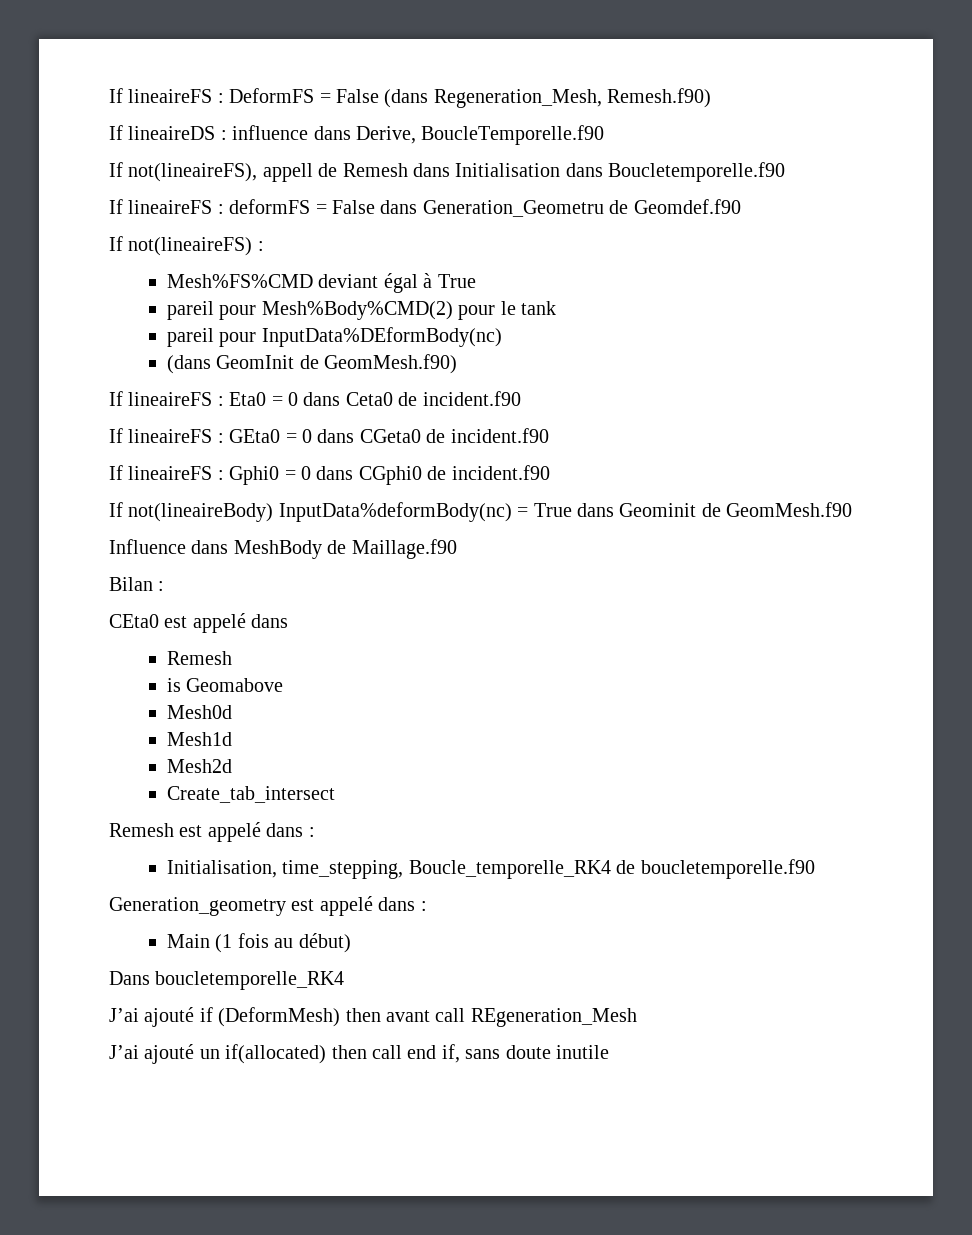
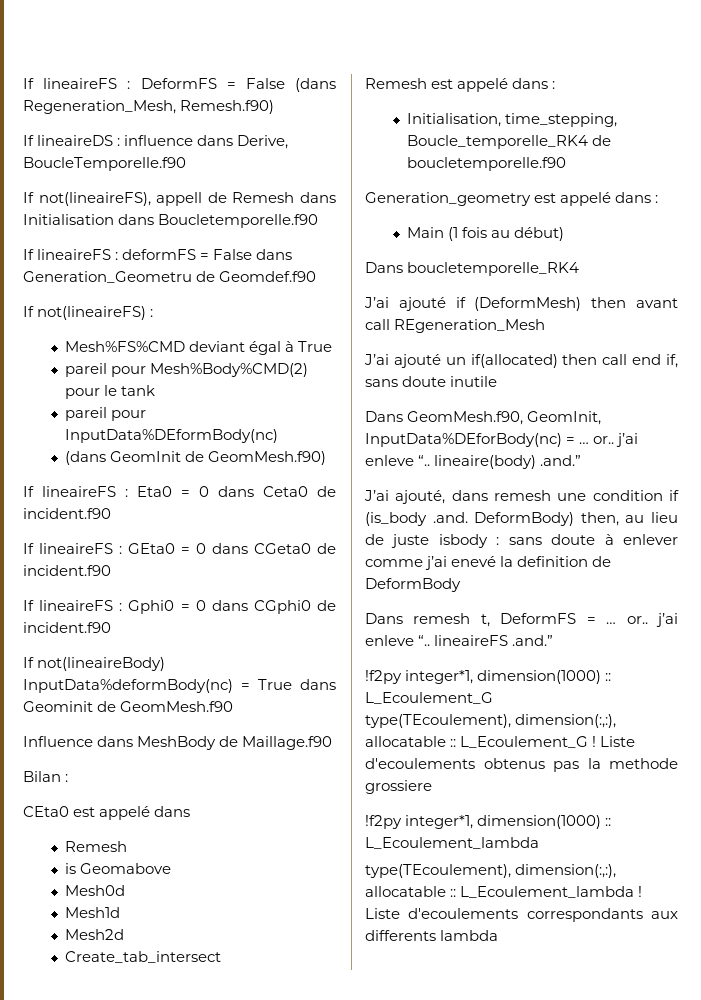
(609, 1052) none -> [365,411,602,425] [365,433,639,447] [365,455,582,469] [364,490,679,504] [365,512,678,526] [365,534,678,548] [365,556,612,570] [365,578,461,592] [365,613,678,627] [365,635,554,646] [365,670,612,684] [365,692,493,704] [365,714,617,728] [365,736,636,748] [365,758,678,772] [365,780,432,794] [365,815,612,829] [365,837,539,849] [365,864,617,878] [365,886,643,898] [365,908,678,922] [365,930,499,941] // Dans GeomMesh.f90, GeomInit, InputData%DEforBody(nc) = … or.. j’ai enleve “.. lineaire(body) .and.” // J’ai ajouté, dans remesh une condition if (is_body .and. DeformBody) then, au lieu de juste isbody : sans doute à enlever comme j’ai enevé la definition de DeformBody // Dans remesh t, DeformFS = … or.. j’ai enleve “.. lineaireFS .and.” // !f2py integer*1, dimension(1000) :: L_Ecoulement_G // type(TEcoulement), dimension(:,:), allocatable :: L_Ecoulement_G ! Liste d'ecoulements obtenus pas la methode grossiere // !f2py integer*1, dimension(1000) :: L_Ecoulement_lambda // type(TEcoulement), dimension(:,:), allocatable :: L_Ecoulement_lambda ! Liste d'ecoulements correspondants aux differents lambda

